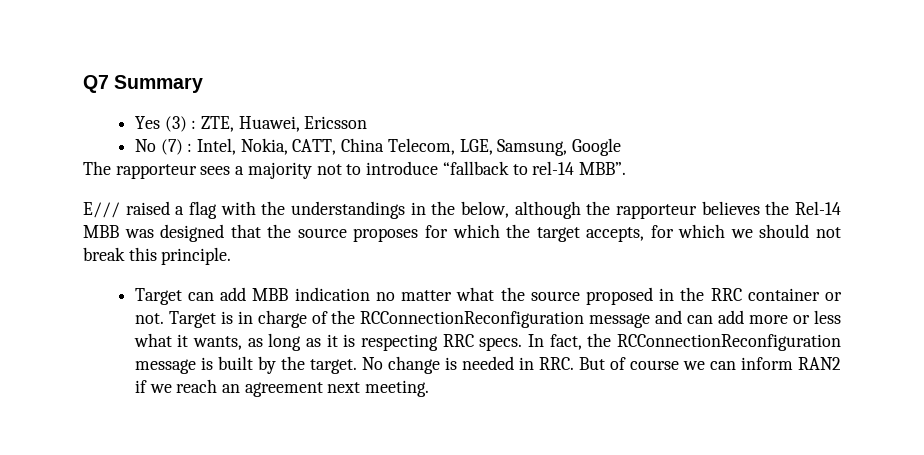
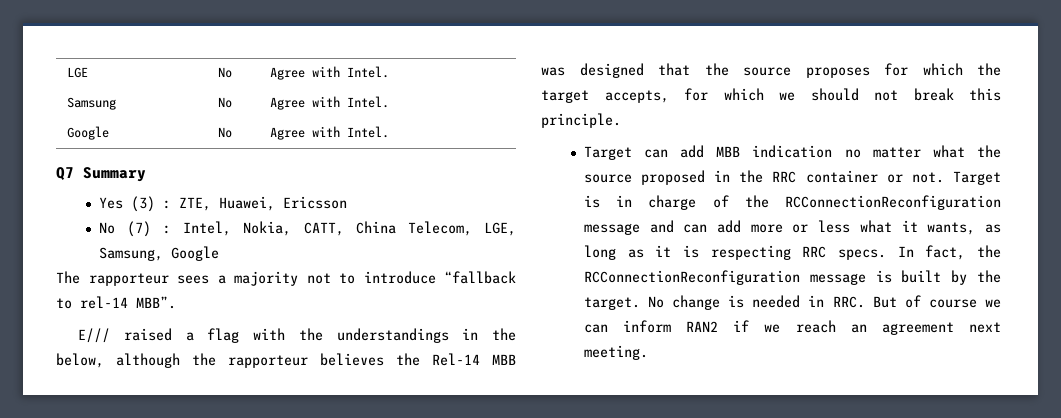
(83, 84) none -> [67,67,89,78] [218,67,232,78] [270,66,390,80] [67,97,117,110] [218,97,232,108] [270,96,390,110] [67,126,110,140] [218,127,232,138] [270,126,390,140] LGE | No | Agree with Intel. // Samsung | No | Agree with Intel. // Google | No | Agree with Intel. //

